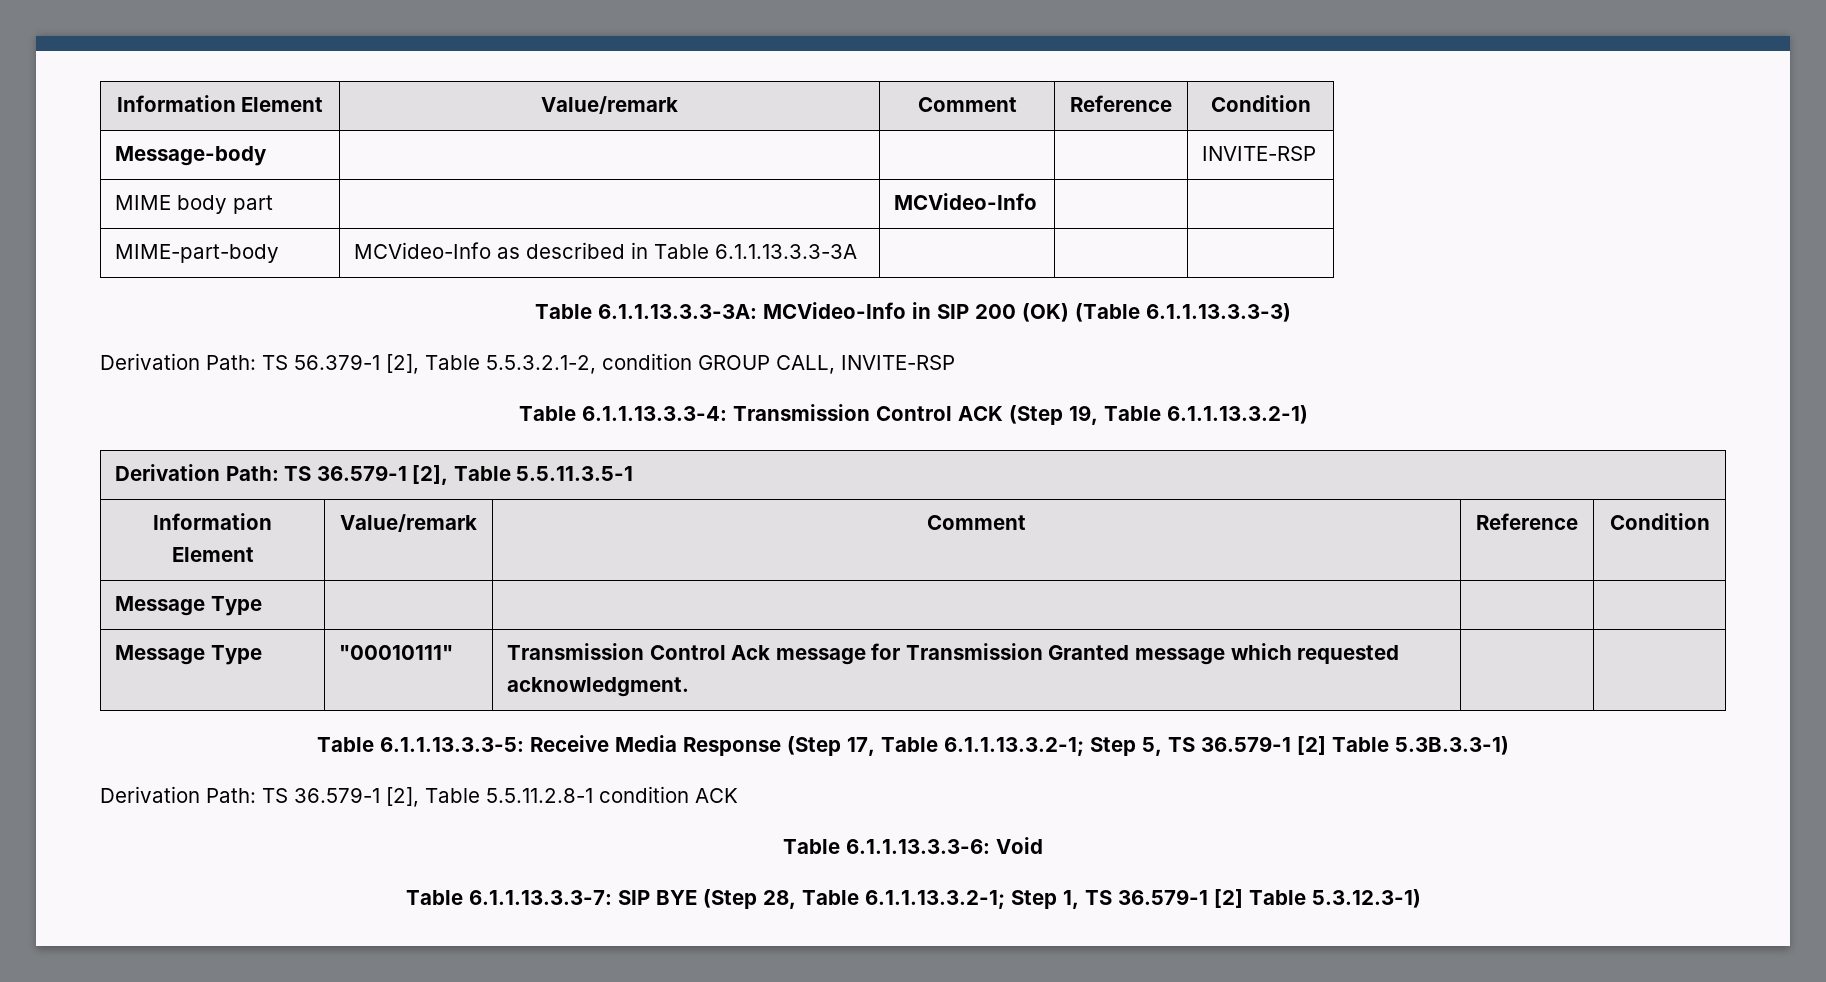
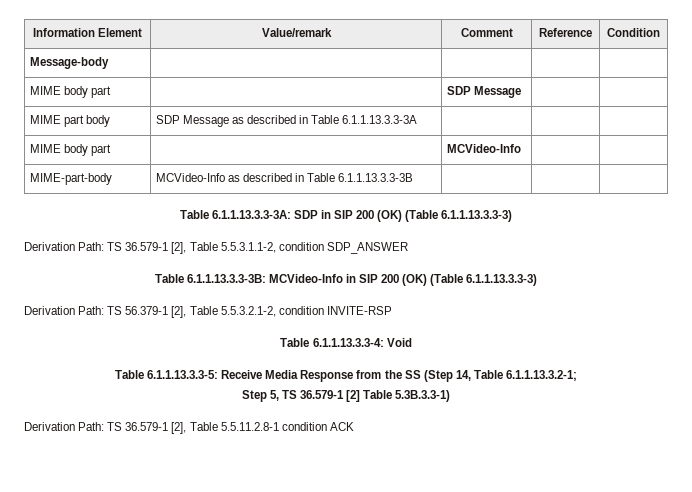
[1202,146,1317,161] INVITE-RSP -> [29,86,111,98] [446,86,521,98] [29,115,110,127] [155,115,418,127] // MIME body part | | SDP Message | | // MIME part body | SDP Message as described in Table 6.1.1.13.3.3-3A | | |
[715,244,858,259] 6.1.1.13.3.3-3A -> [338,173,414,182] 6.1.1.13.3.3-3B
(757, 311) none -> [293,210,513,222] [24,242,408,254] [154,274,266,283] SDP in SIP 200 (OK) (Table 6.1.1.13.3.3-3) // Derivation Path: TS 36.579-1 [2], Table 5.5.3.1.1-2, condition SDP_ANSWER // Table 6.1.1.13.3.3-3B:
[698,355,835,374] GROUP CALL, -> (324, 310) none
[732,404,1308,425] [115,464,634,485] [153,513,272,530] [171,547,254,562] [340,514,477,532] [927,515,1026,530] [1476,513,1578,530] [1609,513,1710,530] [115,596,262,616] [115,645,262,665] [339,645,454,660] [507,643,1400,665] [507,677,690,697] Transmission Control ACK (Step 19, Table 6.1.1.13.3.2-1) // Derivation Path: TS 36.579-1 [2], Table 5.5.11.3.5-1 // Information Element | Value/remark | Comment | Reference | Condition // Message Type | | | | // Message Type | "00010111" | Transmission Control Ack message for Transmission Granted message which requested acknowledgment. | | -> [386,338,412,347] Void
[787,736,1084,756] (Step 17, Table 6.1.1.13.3.2-1; -> [356,370,578,382] from the SS (Step 14, Table 6.1.1.13.3.2-1; //
[783,837,1043,854] [405,889,1421,909] // Table 6.1.1.13.3.3-6: Void // Table 6.1.1.13.3.3-7: SIP BYE (Step 28, Table 6.1.1.13.3.2-1; Step 1, TS 36.579-1 [2] Table 5.3.12.3-1) -> (354, 426) none

